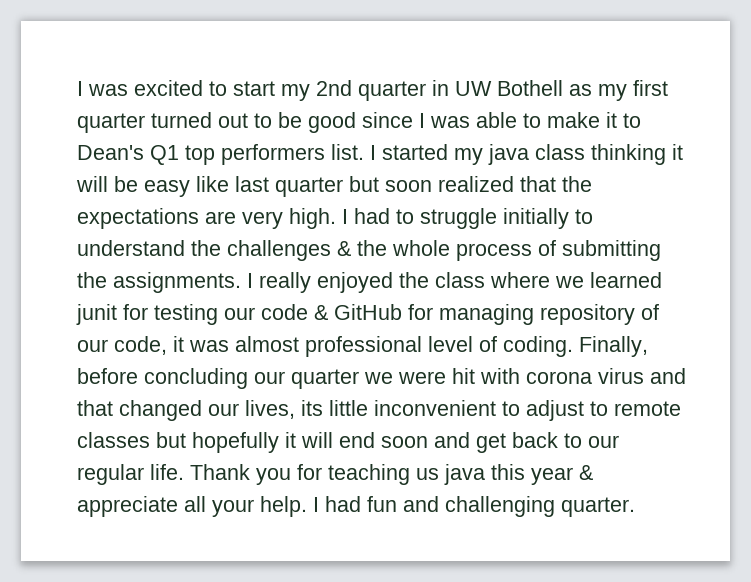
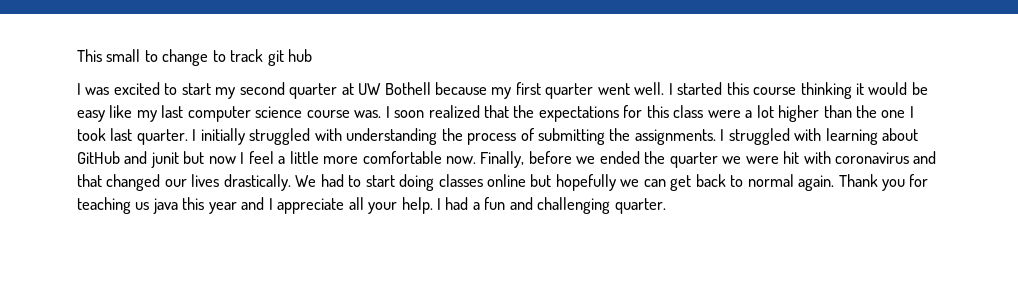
(77, 88) none -> [77,49,313,66] This small to change to track git hub //
[316,80,449,101] 2nd quarter in -> [239,82,354,99] second quarter at
[569,84,592,96] as -> [435,82,488,95] because
[151,112,641,133] [77,144,585,165] turned out to be good since I was able to make it to Dean's Q1 top performers list. I started my java class -> [597,82,797,95] went well. I started this course
[76,176,108,192] will -> [868,82,908,95] would
[235,176,379,197] last quarter but -> [136,105,390,122] my last computer science course was. I
[205,208,593,229] [77,240,450,261] are very high. I had to struggle initially to understand the challenges & the whole -> [623,105,914,122] [77,128,463,145] for this class were a lot higher than the one I took last quarter. I initially struggled with understanding the
[259,272,662,293] [76,304,659,325] [77,336,648,357] [77,368,285,389] really enjoyed the class where we learned junit for testing our code & GitHub for managing repository of our code, it was almost professional level of coding. Finally, before concluding our -> [728,128,919,145] [77,151,666,168] struggled with learning about GitHub and junit but now I feel a little more comfortable now. Finally, before we ended the
[526,368,644,384] corona virus -> [835,152,910,164] coronavirus
[245,400,681,421] [77,432,619,453] [77,464,184,485] lives, its little inconvenient to adjust to remote classes but hopefully it will end soon and get back to our regular life. -> [191,174,835,191] lives drastically. We had to start doing classes online but hopefully we can get back to normal again.
[579,465,593,480] & -> [241,197,273,210] and I
(361, 504) none -> [472,202,480,210] a

